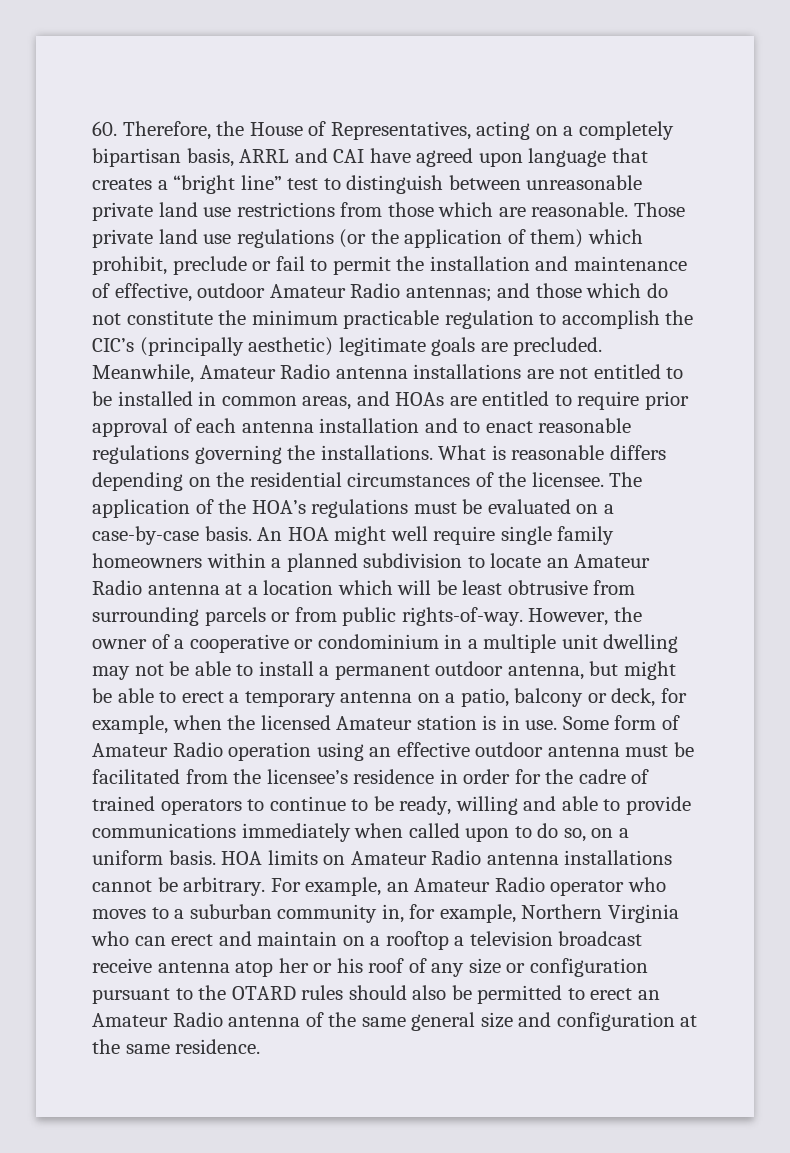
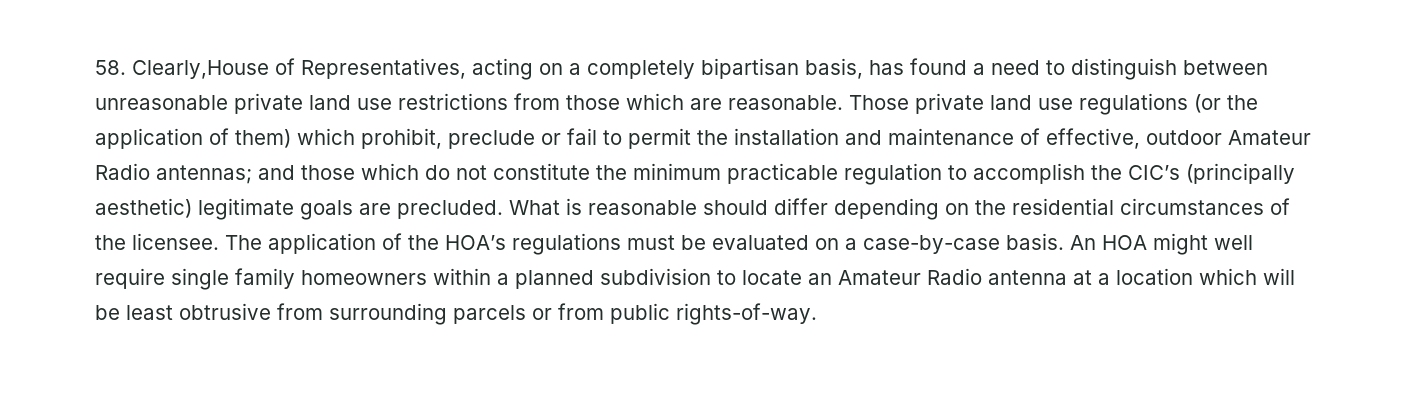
[92,121,303,140] 60. Therefore, the House -> [95,60,269,79] 58. Clearly,House
[239,148,648,167] [92,175,319,194] ARRL and CAI have agreed upon language that creates a “bright line” test -> [869,58,1040,75] has found a need
[92,364,684,383] [92,391,689,410] [92,418,632,437] [92,445,433,464] Meanwhile, Amateur Radio antenna installations are not entitled to be installed in common areas, and HOAs are entitled to require prior approval of each antenna installation and to enact reasonable regulations governing the installations. -> (503, 209) none
[609,445,666,460] differs -> [703,198,828,215] should differ
[528,607,642,626] [92,634,679,653] [92,661,676,680] [92,688,687,707] [92,715,680,734] [92,742,694,761] [92,769,650,784] [92,796,691,815] [92,823,629,842] [92,850,673,865] [92,877,666,896] [92,904,679,923] [91,931,643,950] [92,958,648,977] [92,985,660,1004] [92,1012,698,1031] [92,1039,261,1054] However, the owner of a cooperative or condominium in a multiple unit dwelling may not be able to install a permanent outdoor antenna, but might be able to erect a temporary antenna on a patio, balcony or deck, for example, when the licensed Amateur station is in use. Some form of Amateur Radio operation using an effective outdoor antenna must be facilitated from the licensee’s residence in order for the cadre of trained operators to continue to be ready, willing and able to provide communications immediately when called upon to do so, on a uniform basis. HOA limits on Amateur Radio antenna installations cannot be arbitrary. For example, an Amateur Radio operator who moves to a suburban community in, for example, Northern Virginia who can erect and maintain on a rooftop a television broadcast receive antenna atop her or his roof of any size or configuration pursuant to the OTARD rules should also be permitted to erect an Amateur Radio antenna of the same general size and configuration at the same residence. -> (817, 314) none

